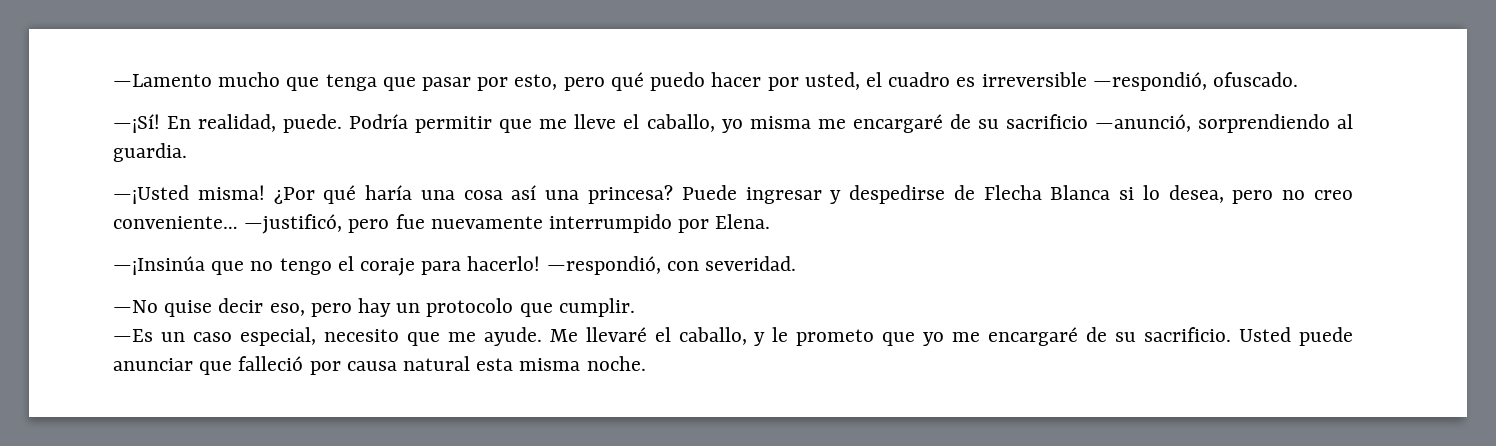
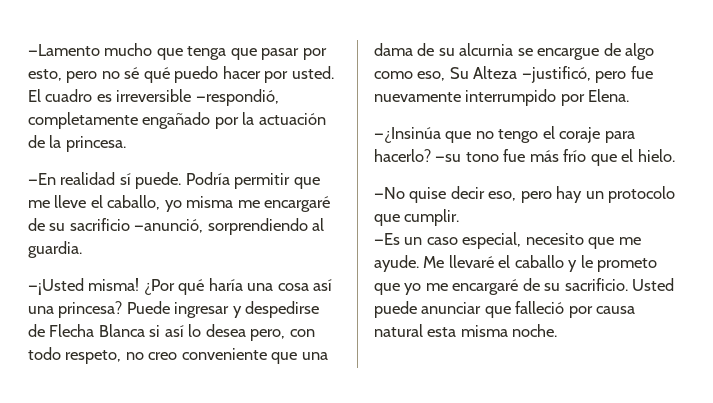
(605, 84) none -> [101,67,140,79] no sé
[804,72,882,90] usted, el -> [291,66,334,79] [28,89,41,102] usted. El
[1212,72,1298,87] [113,114,277,133] ofuscado. // —¡Sí! En realidad, -> [28,112,326,129] [28,135,126,152] [28,172,131,185] completamente engañado por la actuación de la princesa. // —En realidad sí
[1142,185,1353,204] [113,216,238,229] lo desea, pero no creo conveniente… -> [164,324,315,341] [28,347,328,364] [374,43,655,60] [374,66,518,81] así lo desea pero, con todo respeto, no creo conveniente que una dama de su alcurnia se encargue de algo como eso, Su Alteza
[113,256,205,275] —¡Insinúa -> [374,127,441,143] —¿Insinúa
[467,256,797,275] hacerlo! —respondió, con severidad. -> [374,149,675,166] hacerlo? —su tono fue más frío que el hielo.
[678,327,747,345] caballo, -> [514,255,564,268] caballo

